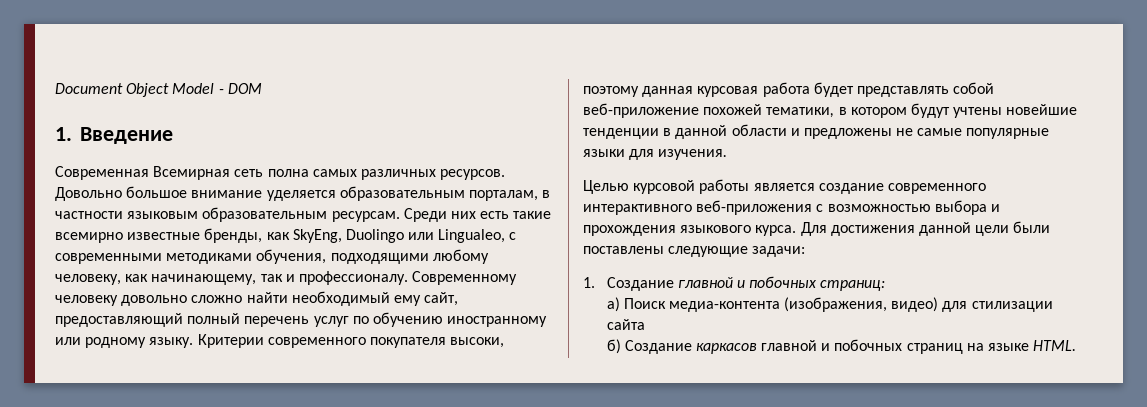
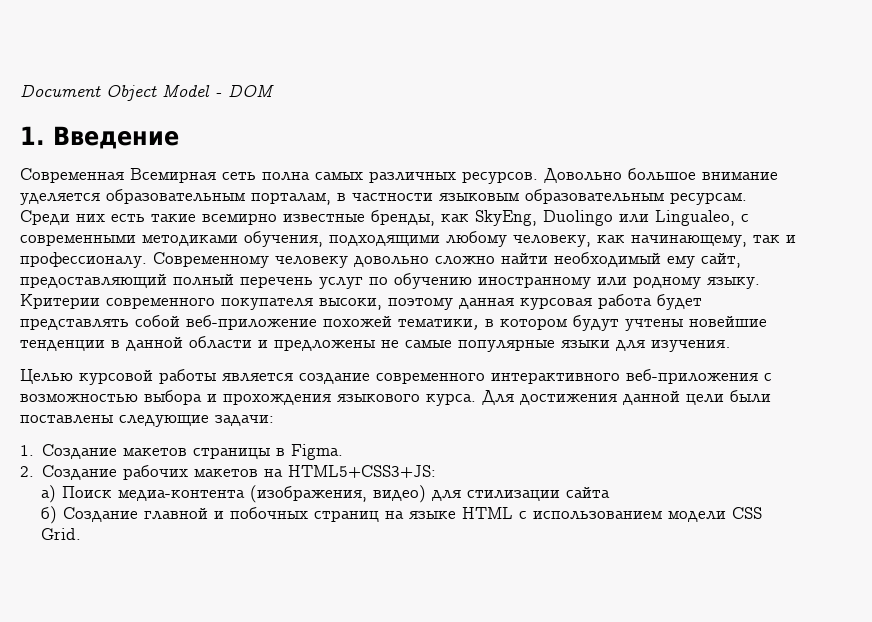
[677,276,886,291] главной и побочных страниц: -> [123,444,344,460] [20,465,437,480] макетов страницы в Figma. // 2. Создание рабочих макетов на HTML5+CSS3+JS:
[695,343,757,354] каркасов -> (138, 514) none
[1033,340,1077,351] HTML. -> [461,507,762,522] [40,528,81,540] HTML с использованием модели CSS Grid.

